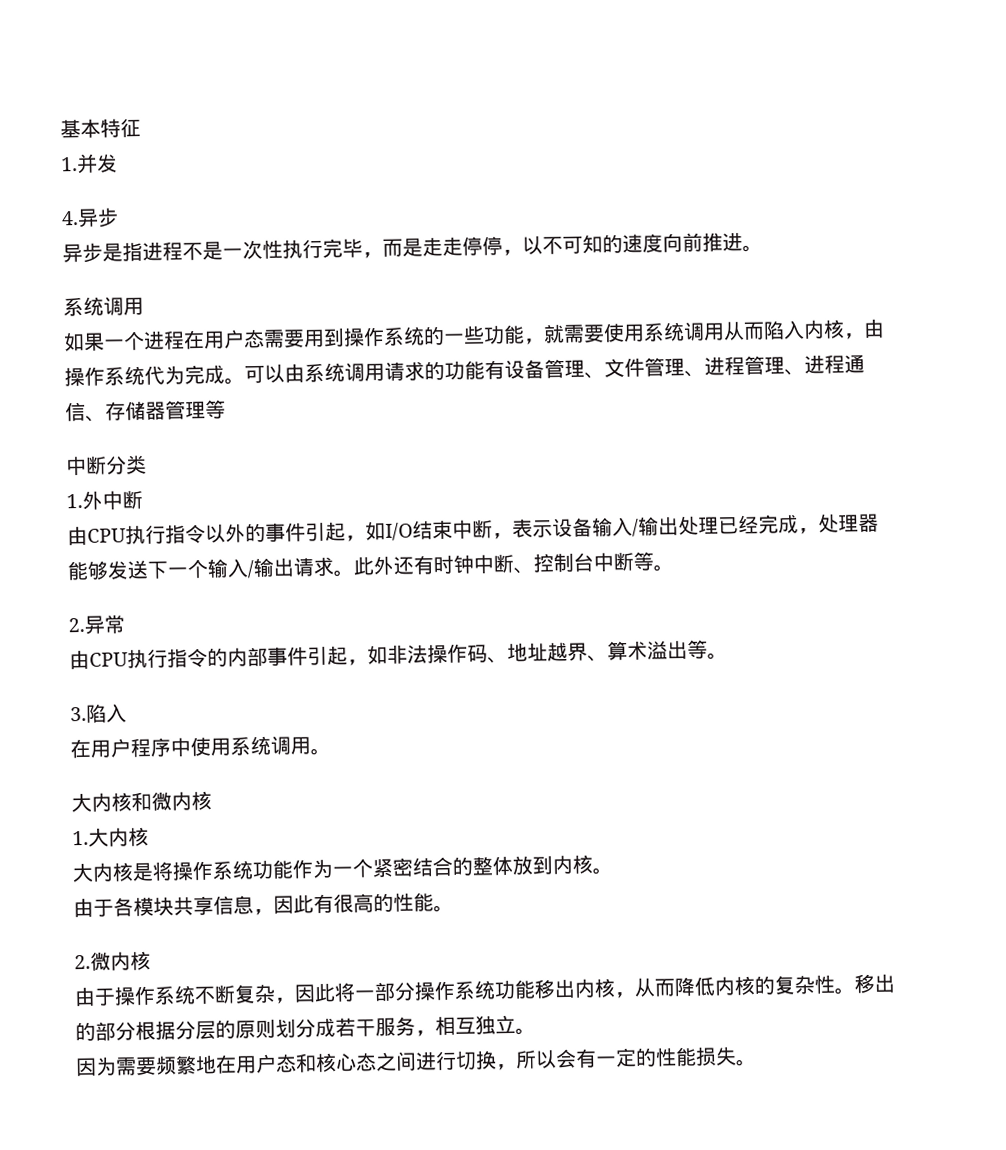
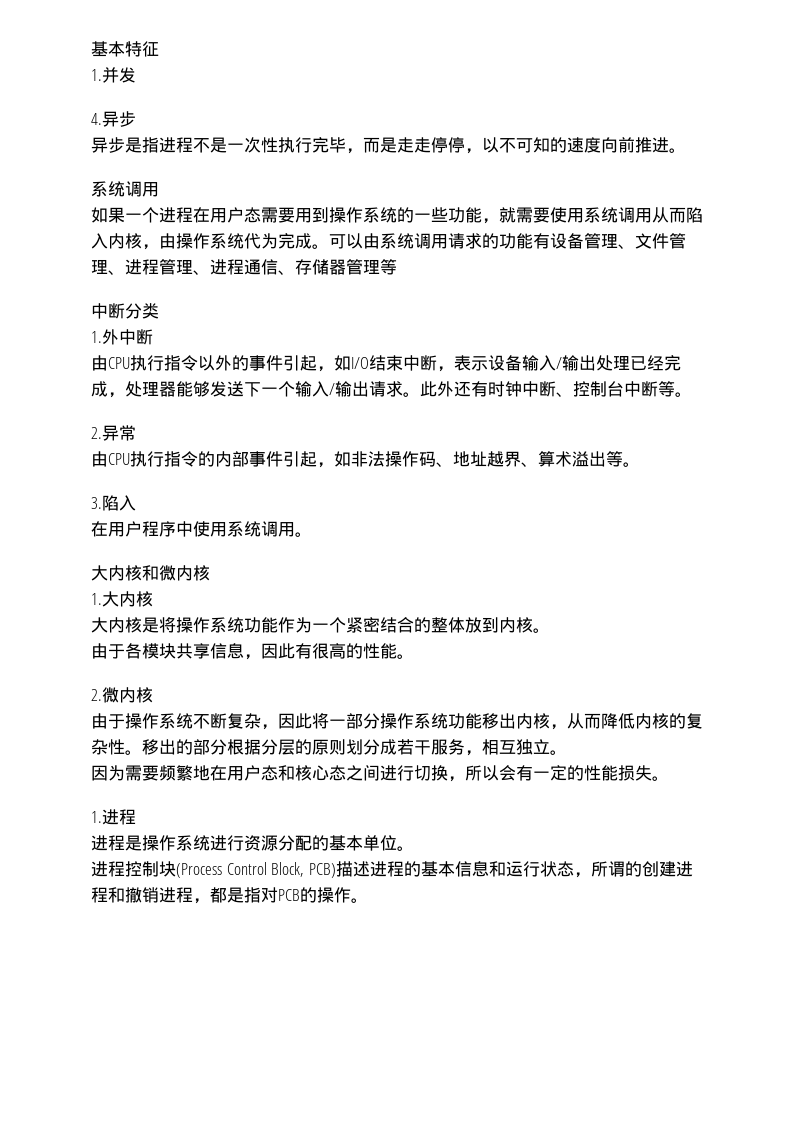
(757, 1062) none -> [91,809,136,825] [91,835,414,851] [91,861,693,878] [91,887,368,904] // 1.进程 // 进程是操作系统进行资源分配的基本单位。 // 进程控制块(Process Control Block, PCB)描述进程的基本信息和运行状态，所谓的创建进程和撤销进程，都是指对PCB的操作。

